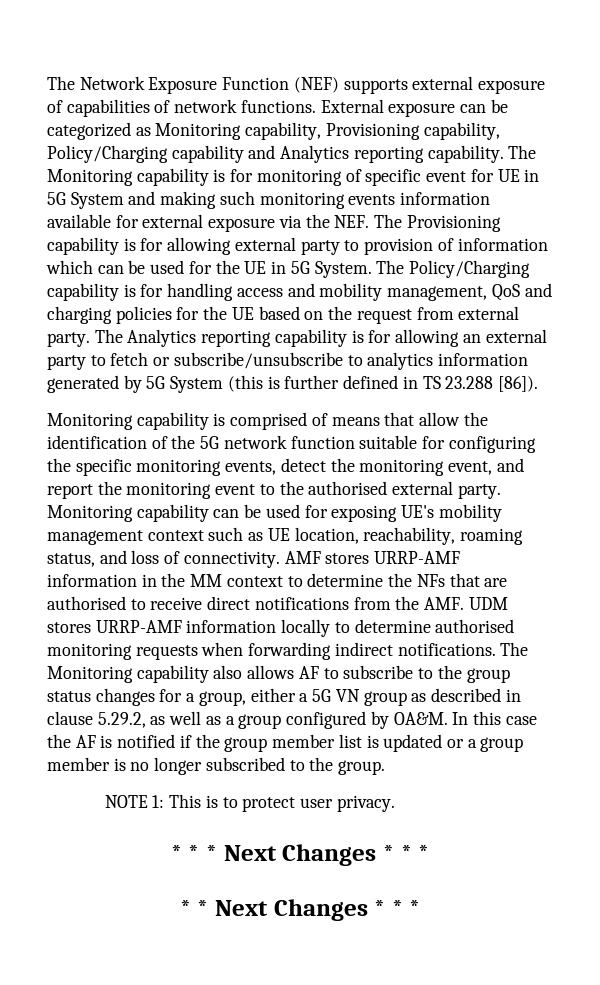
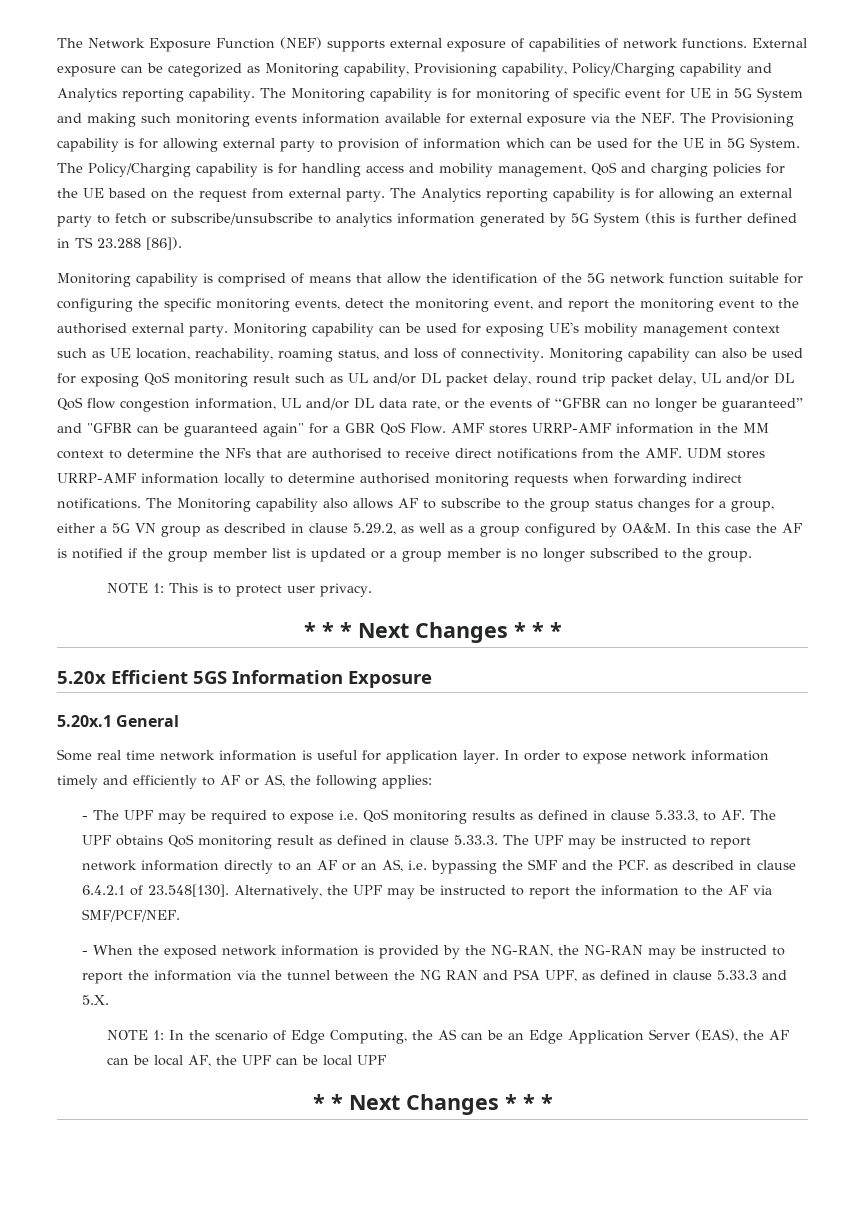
(280, 559) none -> [548,348,803,362] [57,372,794,387] [57,397,803,412] [57,422,446,437] Monitoring capability can also be used for exposing QoS monitoring result such as UL and/or DL packet delay, round trip packet delay, UL and/or DL QoS flow congestion information, UL and/or DL data rate, or the events of “GFBR can no longer be guaranteed” and "GFBR can be guaranteed again" for a GBR QoS Flow.
(430, 853) none -> [57,670,432,688] [57,715,180,727] [57,749,769,764] [57,774,432,789] [82,809,777,824] [82,834,752,849] [82,859,797,874] [82,884,773,899] [82,909,181,922] [82,945,786,959] [82,969,788,984] [82,995,110,1005] [107,1029,790,1044] [107,1055,387,1067] // 5.20x Efficient 5GS Information Exposure // 5.20x.1 General // Some real time network information is useful for application layer. In order to expose network information timely and efficiently to AF or AS, the following applies: // - The UPF may be required to expose i.e. QoS monitoring results as defined in clause 5.33.3, to AF. The UPF obtains QoS monitoring result as defined in clause 5.33.3. The UPF may be instructed to report network information directly to an AF or an AS, i.e. bypassing the SMF and the PCF. as described in clause 6.4.2.1 of 23.548[130]. Alternatively, the UPF may be instructed to report the information to the AF via SMF/PCF/NEF. // - When the exposed network information is provided by the NG-RAN, the NG-RAN may be instructed to report the information via the tunnel between the NG RAN and PSA UPF, as defined in clause 5.33.3 and 5.X. // NOTE 1: In the scenario of Edge Computing, the AS can be an Edge Application Server (EAS), the AF can be local AF, the UPF can be local UPF

